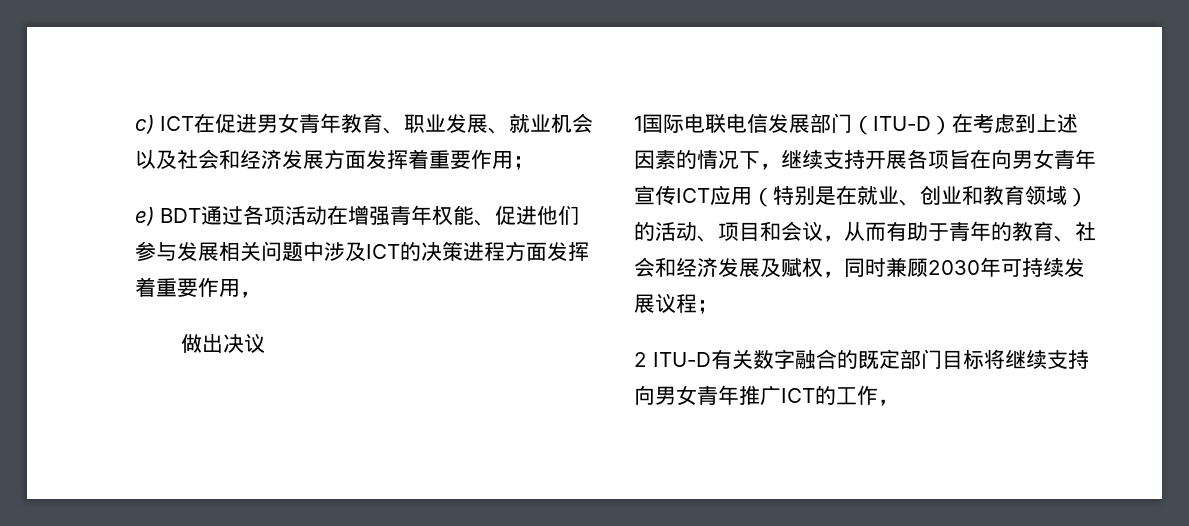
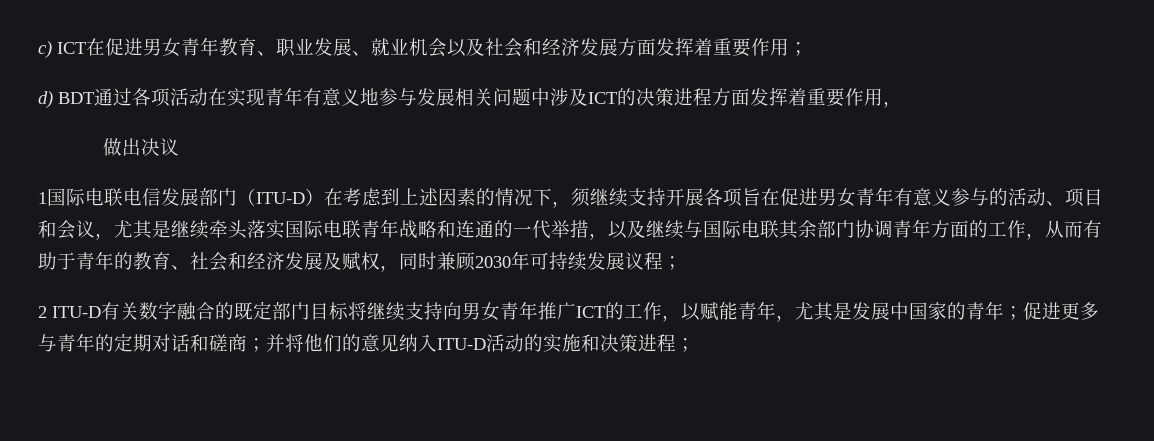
[135,207,154,226] e) -> [38,91,53,108] d)
[348,205,579,226] 增强青年权能、促进他们 -> [227,87,379,107] 实现青年有意义地
(781, 166) none -> [571,188,590,207] 须
[991,149,1096,169] [634,185,1088,207] 向男女青年宣传ICT应用（特别是在就业、创业和教育领域） -> [780,187,989,207] 促进男女青年有意义参与
(844, 238) none -> [114,219,1045,240] 尤其是继续牵头落实国际电联青年战略和连通的一代举措，以及继续与国际电联其余部门协调青年方面的工作，
(899, 402) none -> [681,301,1099,322] [38,333,695,353] 以赋能青年，尤其是发展中国家的青年；促进更多与青年的定期对话和磋商；并将他们的意见纳入ITU-D活动的实施和决策进程；

